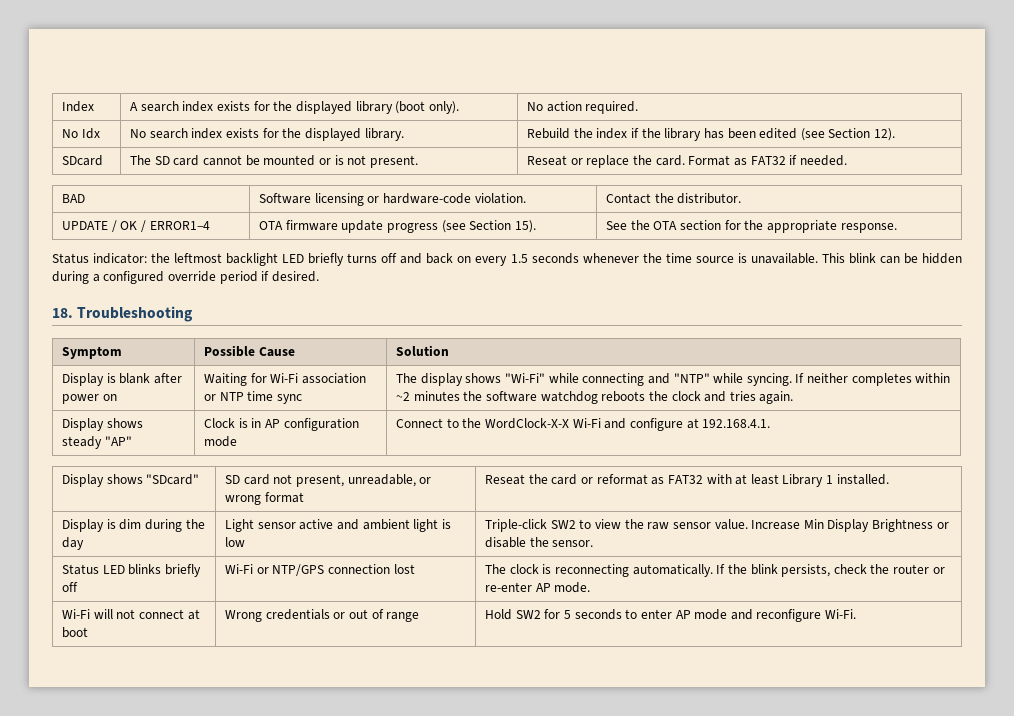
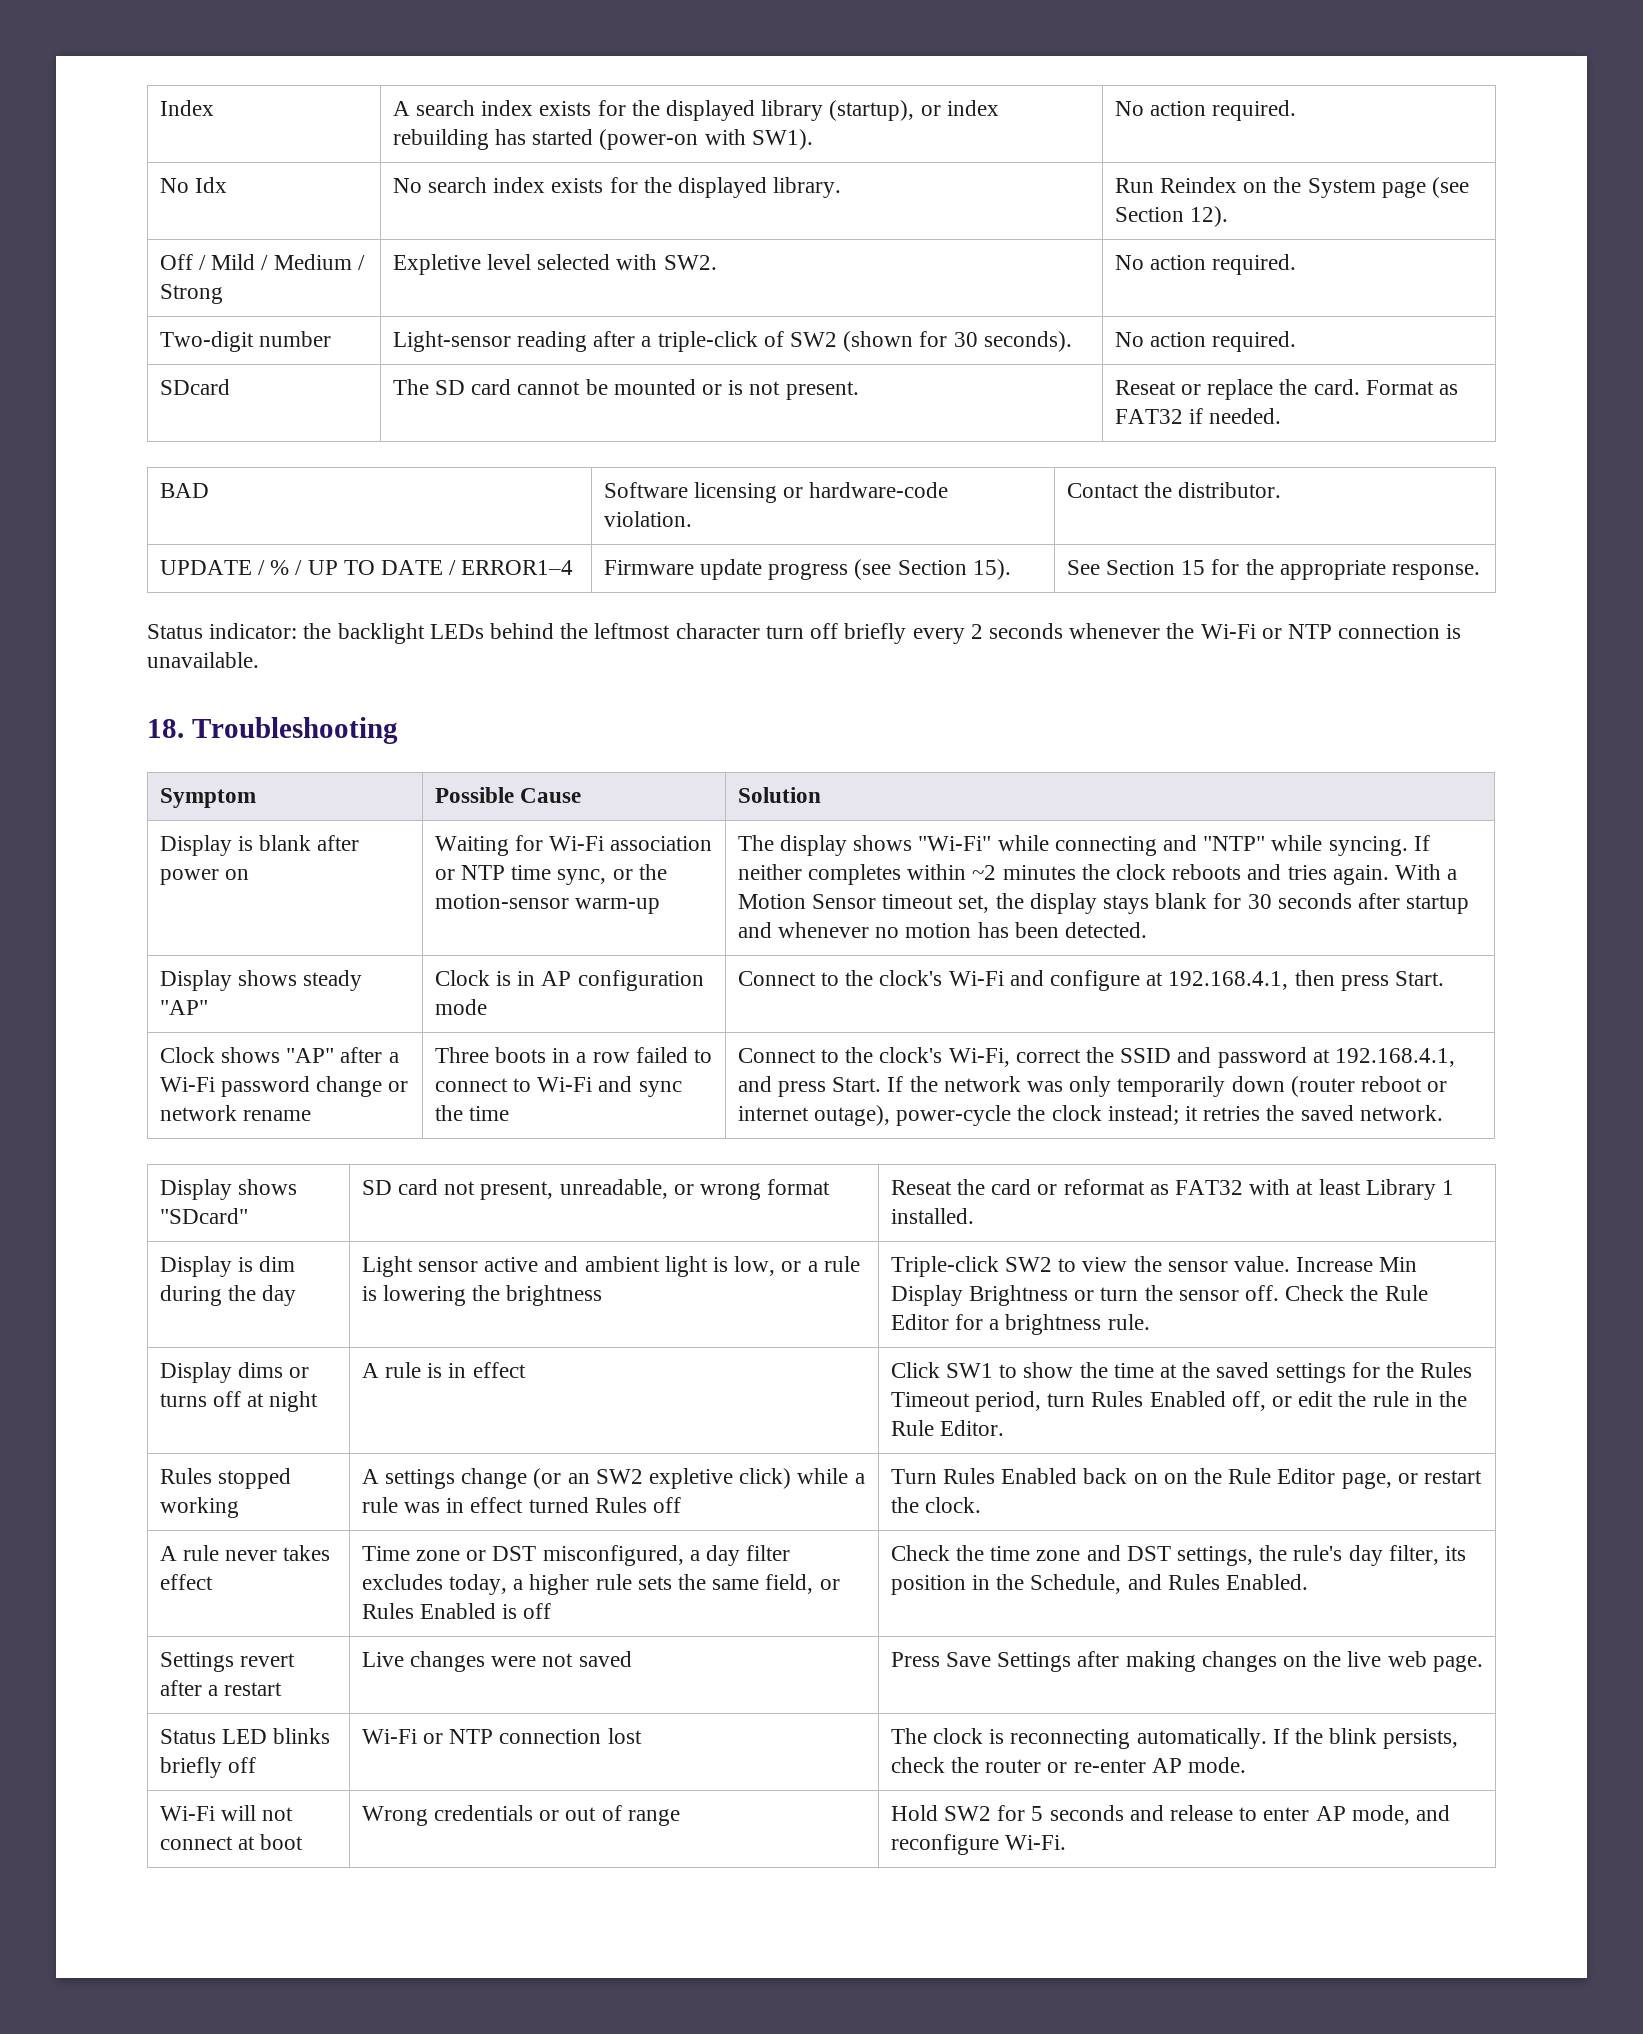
[395,101,459,114] (boot only). -> [829,100,999,121] [392,129,813,150] (startup), or index rebuilding has started (power-on with SW1).
[527,128,896,141] Rebuild the index if the library has been edited (see Section 12). -> [1114,177,1470,198] [1114,206,1229,227] [159,254,365,270] [159,284,223,304] [392,254,717,275] [1114,254,1297,275] [159,331,332,352] [392,331,1072,352] [1114,331,1297,352] Run Reindex on the System page (see Section 12). // Off / Mild / Medium / Strong | Expletive level selected with SW2. | No action required. // Two-digit number | Light-sensor reading after a triple-click of SW2 (shown for 30 seconds). | No action required.
[120,221,138,230] OK -> [270,560,444,575] % / UP TO DATE
[259,220,338,231] OTA firmware -> [603,560,694,575] Firmware
[630,220,721,230] the OTA section -> [1106,560,1206,575] Section 15
[174,253,962,266] [52,271,319,284] leftmost backlight LED briefly turns off and back on every 1.5 seconds whenever the time source is unavailable. This blink can be hidden during a configured override period if desired. -> [337,623,1462,644] [147,652,259,668] backlight LEDs behind the leftmost character turn off briefly every 2 seconds whenever the Wi-Fi or NTP connection is unavailable.
[276,394,302,404] sync -> [557,864,667,885] [434,894,661,914] sync, or the motion-sensor warm-up
[485,391,794,404] software watchdog reboots the clock and tries again. -> [1116,864,1458,885] [737,893,1470,914] [737,922,1148,938] clock reboots and tries again. With a Motion Sensor timeout set, the display stays blank for 30 seconds after startup and whenever no motion has been detected.
[484,418,569,429] WordClock-X-X -> [879,970,943,986] clock's
[702,419,771,428] 192.168.4.1. -> [1168,970,1445,991] [159,1047,399,1063] [159,1076,409,1097] [159,1105,312,1121] [434,1047,713,1063] [434,1076,682,1097] [434,1105,510,1121] [737,1047,1456,1068] [737,1076,1448,1097] [737,1105,1443,1126] 192.168.4.1, then press Start. // Clock shows "AP" after a Wi-Fi password change or network rename | Three boots in a row failed to connect to Wi-Fi and sync the time | Connect to the clock's Wi-Fi, correct the SSID and password at 192.168.4.1, and press Start. If the network was only temporarily down (router reboot or internet outage), power-cycle the clock instead; it retries the saved network.
[225,537,246,547] low -> [734,1256,860,1276] [361,1285,603,1306] low, or a rule is lowering the brightness
[647,522,670,530] raw -> (1162, 1264) none
[485,537,594,548] disable the sensor. -> [1100,1285,1428,1301] [890,1314,1150,1335] [159,1362,310,1383] [159,1391,319,1412] [361,1362,526,1378] [890,1362,1473,1383] [890,1391,1468,1412] [890,1420,1005,1436] [159,1468,292,1489] [159,1497,239,1518] [361,1468,865,1489] [361,1497,682,1513] [890,1468,1483,1489] [890,1497,982,1513] [159,1545,331,1561] [159,1574,213,1590] [361,1545,791,1566] [361,1574,840,1595] [361,1603,552,1619] [890,1545,1467,1566] [890,1574,1309,1595] [159,1652,296,1672] [159,1680,283,1696] [361,1651,632,1672] [890,1651,1483,1672] turn the sensor off. Check the Rule Editor for a brightness rule. // Display dims or turns off at night | A rule is in effect | Click SW1 to show the time at the saved settings for the Rules Timeout period, turn Rules Enabled off, or edit the rule in the Rule Editor. // Rules stopped working | A settings change (or an SW2 expletive click) while a rule was in effect turned Rules off | Turn Rules Enabled back on on the Rule Editor page, or restart the clock. // A rule never takes effect | Time zone or DST misconfigured, a day filter excludes today, a higher rule sets the same field, or Rules Enabled is off | Check the time zone and DST settings, the rule's day filter, its position in the Schedule, and Rules Enabled. // Settings revert after a restart | Live changes were not saved | Press Save Settings after making changes on the live web page.
[272,564,325,576] NTP/GPS -> [449,1729,494,1744] NTP
(622, 614) none -> [1129,1805,1234,1821] and release
[694,609,728,620] mode -> [1351,1805,1410,1825] mode,

